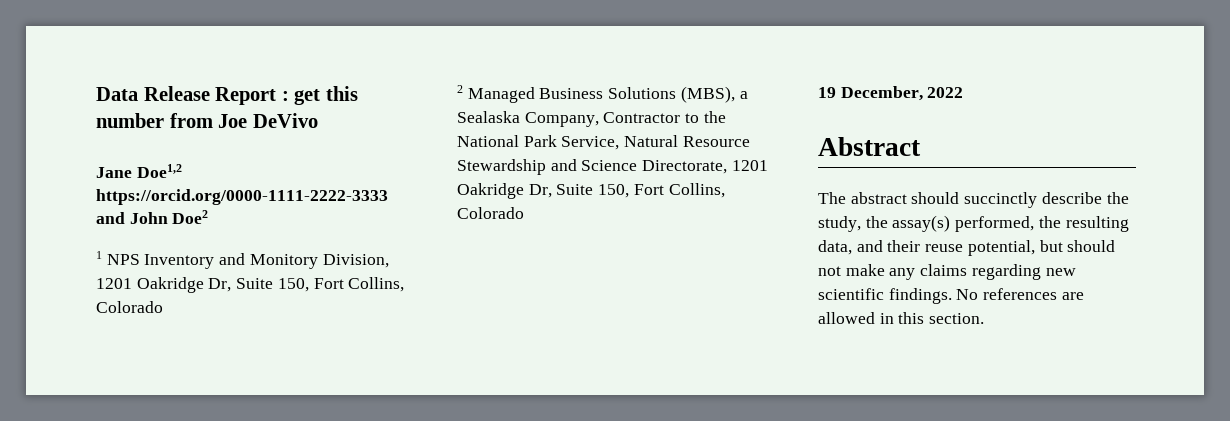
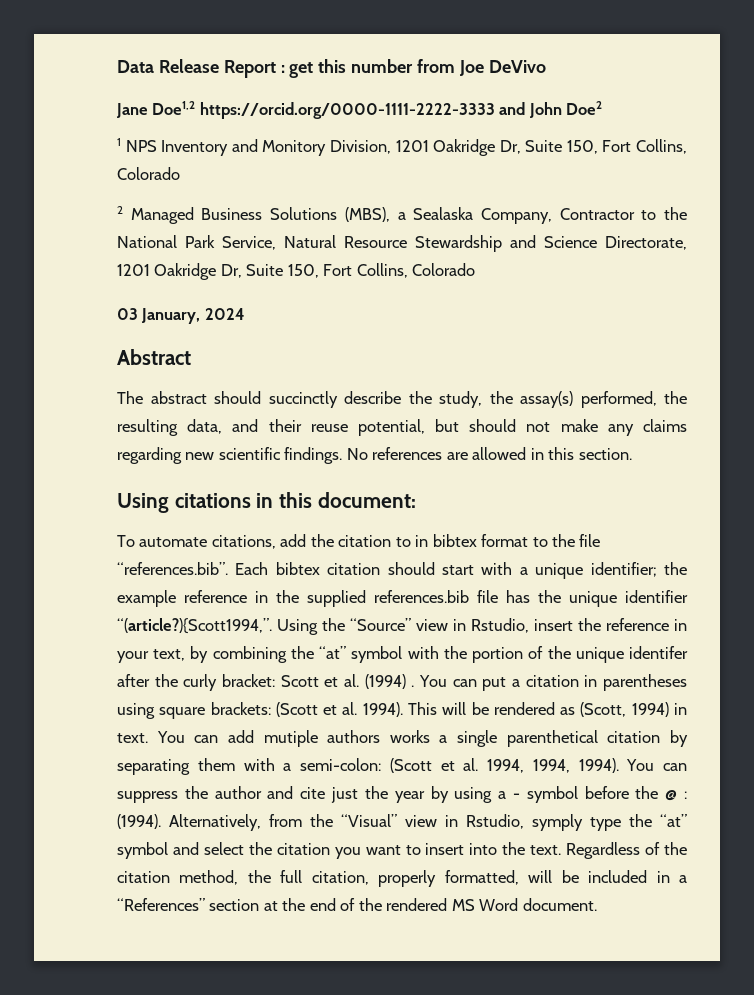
[818,86,964,101] 19 December, 2022 -> [117,308,245,324] 03 January, 2024
(985, 318) none -> [117,492,416,513] [117,534,601,549] [117,562,687,579] [117,590,688,607] [117,618,687,635] [117,646,688,663] [117,674,687,691] [117,702,687,719] [117,730,688,747] [117,758,687,775] [117,786,687,803] [117,814,687,831] [117,842,688,859] [117,870,687,887] [117,898,597,911] // Using citations in this document: // To automate citations, add the citation to in bibtex format to the file “references.bib”. Each bibtex citation should start with a unique identifier; the example reference in the supplied references.bib file has the unique identifier “(article?){Scott1994,”. Using the “Source” view in Rstudio, insert the reference in your text, by combining the “at” symbol with the portion of the unique identifer after the curly bracket: Scott et al. (1994) . You can put a citation in parentheses using square brackets: (Scott et al. 1994). This will be rendered as (Scott, 1994) in text. You can add mutiple authors works a single parenthetical citation by separating them with a semi-colon: (Scott et al. 1994, 1994, 1994). You can suppress the author and cite just the year by using a - symbol before the @ : (1994). Alternatively, from the “Visual” view in Rstudio, symply type the “at” symbol and select the citation you want to insert into the text. Regardless of the citation method, the full citation, properly formatted, will be included in a “References” section at the end of the rendered MS Word document.

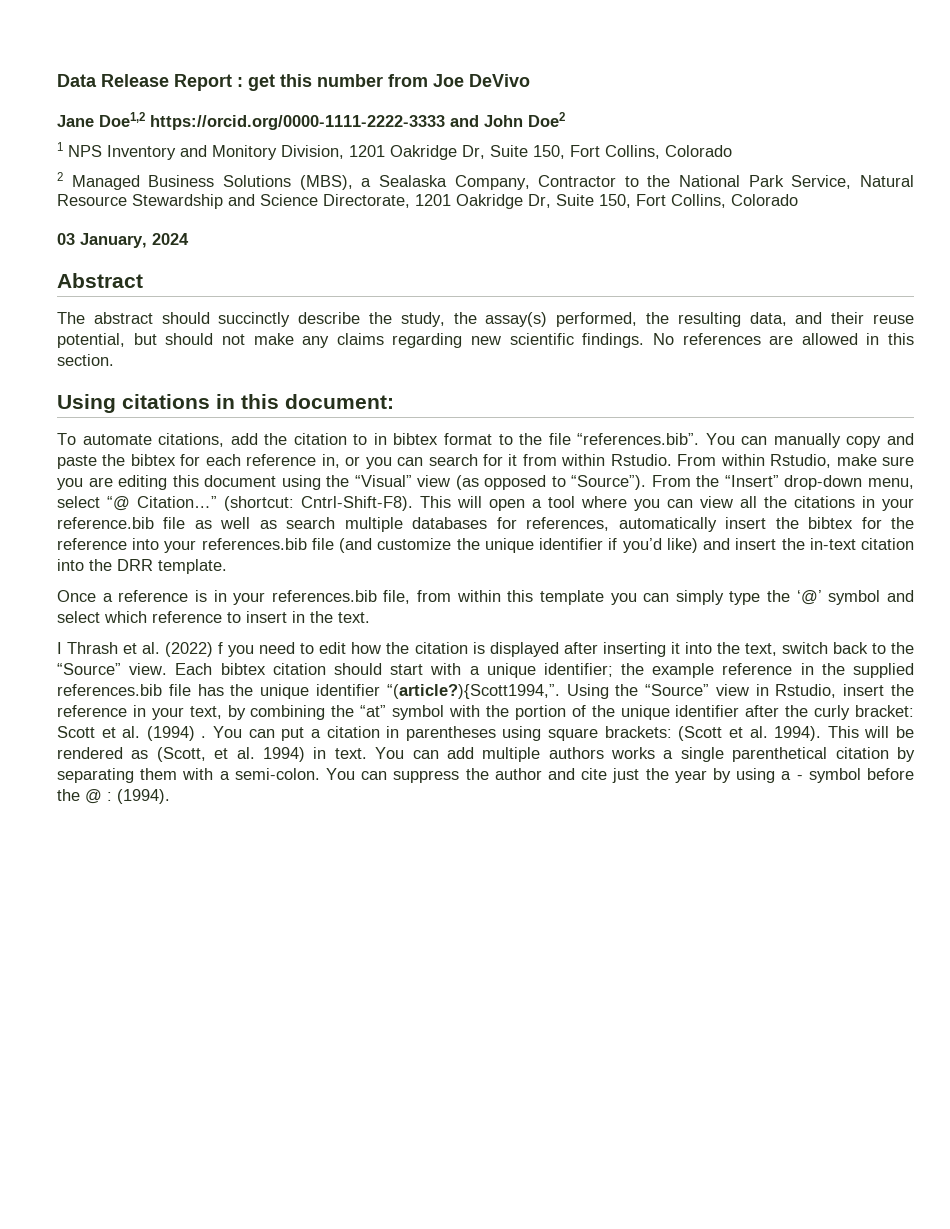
(228, 568) none -> [705,433,914,448] [57,454,915,469] [57,475,914,490] [57,496,914,511] [57,517,915,532] [57,538,915,553] [57,559,227,574] [57,590,915,605] [57,611,370,623] [57,642,914,657] [57,663,168,675] You can manually copy and paste the bibtex for each reference in, or you can search for it from within Rstudio. From within Rstudio, make sure you are editing this document using the “Visual” view (as opposed to “Source”). From the “Insert” drop-down menu, select “@ Citation…” (shortcut: Cntrl-Shift-F8). This will open a tool where you can view all the citations in your reference.bib file as well as search multiple databases for references, automatically insert the bibtex for the reference into your references.bib file (and customize the unique identifier if you’d like) and insert the in-text citation into the DRR template. // Once a reference is in your references.bib file, from within this template you can simply type the ‘@’ symbol and select which reference to insert in the text. // I Thrash et al. (2022) f you need to edit how the citation is displayed after inserting it into the text, switch back to the “Source” view.
[629,646,688,659] identifer -> [675,705,740,717] identifier
(627, 709) none -> [214,747,255,759] et al.
[263,730,318,747] mutiple -> [482,747,541,762] multiple
[300,758,619,773] semi-colon: (Scott et al. 1994, 1994, 1994). -> [234,768,320,780] semi-colon.
[169,814,687,831] [117,842,688,859] [117,870,687,887] [117,898,597,911] Alternatively, from the “Visual” view in Rstudio, symply type the “at” symbol and select the citation you want to insert into the text. Regardless of the citation method, the full citation, properly formatted, will be included in a “References” section at the end of the rendered MS Word document. -> (170, 796) none

